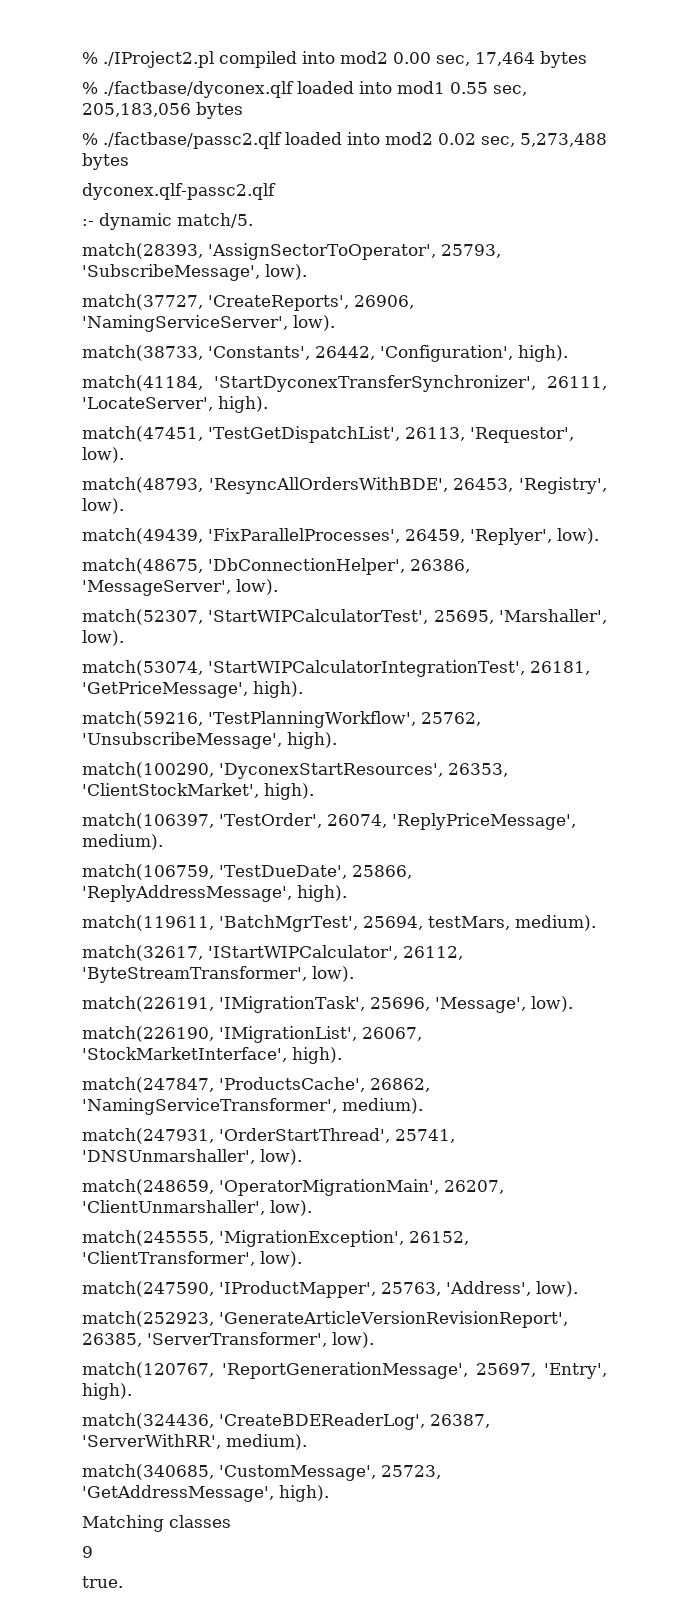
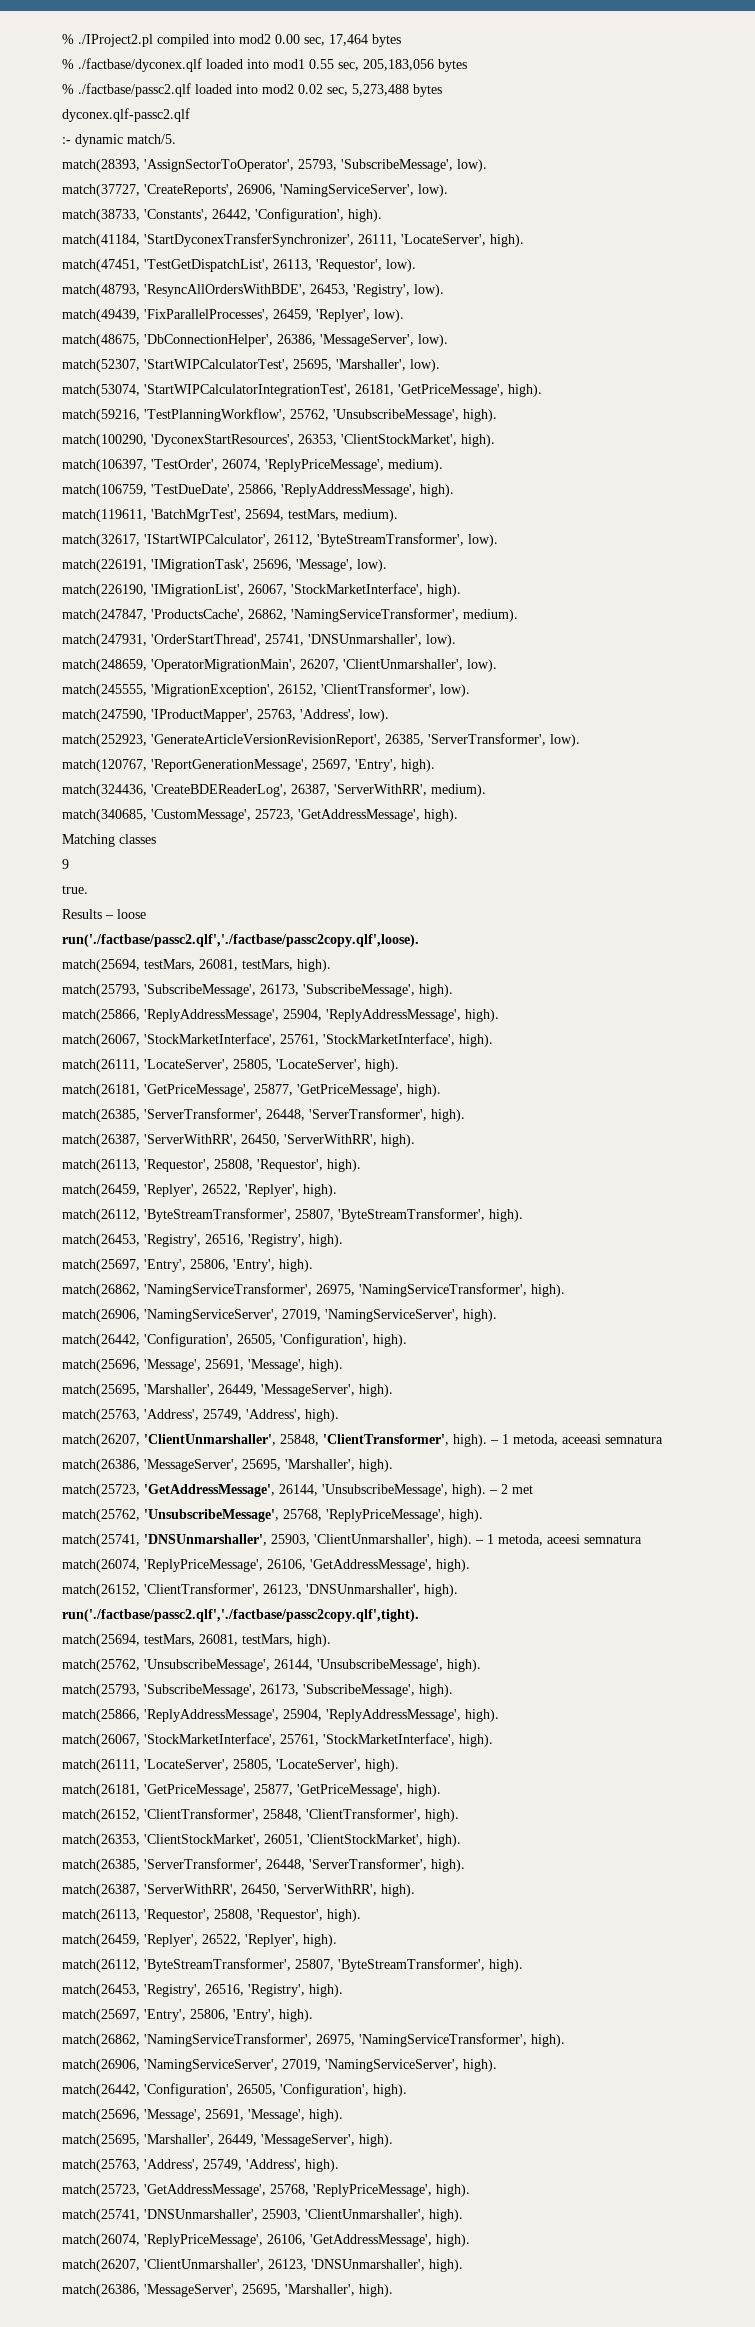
(123, 1582) none -> [62,909,146,919] [62,934,419,947] [62,959,331,972] [62,984,453,997] [62,1009,499,1022] [62,1033,493,1047] [62,1059,399,1072] [62,1084,441,1097] [62,1108,465,1122] [62,1134,415,1147] [62,1159,361,1172] [62,1184,337,1197] [62,1208,523,1222] [62,1234,343,1247] [62,1259,313,1272] [62,1283,565,1297] [62,1309,497,1322] [62,1333,407,1347] [62,1359,343,1372] [62,1384,393,1397] [62,1409,339,1422] [62,1434,663,1447] [62,1459,393,1472] [62,1484,533,1497] [62,1509,483,1522] [62,1534,642,1547] [62,1559,470,1572] [62,1583,458,1597] [62,1609,419,1622] [62,1634,331,1647] [62,1659,481,1672] [62,1684,453,1697] [62,1709,499,1722] [62,1733,493,1747] [62,1759,399,1772] [62,1784,441,1797] [62,1808,459,1822] [62,1834,461,1847] [62,1858,465,1872] [62,1884,415,1897] [62,1909,361,1922] [62,1934,337,1947] [62,1958,523,1972] [62,1984,343,1997] [62,2009,313,2022] [62,2033,565,2047] [62,2059,497,2072] [62,2083,407,2097] [62,2109,343,2122] [62,2134,393,2147] [62,2159,339,2172] [62,2184,470,2197] [62,2209,463,2222] [62,2234,470,2247] [62,2259,463,2272] [62,2284,393,2297] // Results – loose // run('./factbase/passc2.qlf','./factbase/passc2copy.qlf',loose). // match(25694, testMars, 26081, testMars, high). // match(25793, 'SubscribeMessage', 26173, 'SubscribeMessage', high). // match(25866, 'ReplyAddressMessage', 25904, 'ReplyAddressMessage', high). // match(26067, 'StockMarketInterface', 25761, 'StockMarketInterface', high). // match(26111, 'LocateServer', 25805, 'LocateServer', high). // match(26181, 'GetPriceMessage', 25877, 'GetPriceMessage', high). // match(26385, 'ServerTransformer', 26448, 'ServerTransformer', high). // match(26387, 'ServerWithRR', 26450, 'ServerWithRR', high). // match(26113, 'Requestor', 25808, 'Requestor', high). // match(26459, 'Replyer', 26522, 'Replyer', high). // match(26112, 'ByteStreamTransformer', 25807, 'ByteStreamTransformer', high). // match(26453, 'Registry', 26516, 'Registry', high). // match(25697, 'Entry', 25806, 'Entry', high). // match(26862, 'NamingServiceTransformer', 26975, 'NamingServiceTransformer', high). // match(26906, 'NamingServiceServer', 27019, 'NamingServiceServer', high). // match(26442, 'Configuration', 26505, 'Configuration', high). // match(25696, 'Message', 25691, 'Message', high). // match(25695, 'Marshaller', 26449, 'MessageServer', high). // match(25763, 'Address', 25749, 'Address', high). // match(26207, 'ClientUnmarshaller', 25848, 'ClientTransformer', high). – 1 metoda, aceeasi semnatura // match(26386, 'MessageServer', 25695, 'Marshaller', high). // match(25723, 'GetAddressMessage', 26144, 'UnsubscribeMessage', high). – 2 met // match(25762, 'UnsubscribeMessage', 25768, 'ReplyPriceMessage', high). // match(25741, 'DNSUnmarshaller', 25903, 'ClientUnmarshaller', high). – 1 metoda, aceesi semnatura // match(26074, 'ReplyPriceMessage', 26106, 'GetAddressMessage', high). // match(26152, 'ClientTransformer', 26123, 'DNSUnmarshaller', high). // run('./factbase/passc2.qlf','./factbase/passc2copy.qlf',tight). // match(25694, testMars, 26081, testMars, high). // match(25762, 'UnsubscribeMessage', 26144, 'UnsubscribeMessage', high). // match(25793, 'SubscribeMessage', 26173, 'SubscribeMessage', high). // match(25866, 'ReplyAddressMessage', 25904, 'ReplyAddressMessage', high). // match(26067, 'StockMarketInterface', 25761, 'StockMarketInterface', high). // match(26111, 'LocateServer', 25805, 'LocateServer', high). // match(26181, 'GetPriceMessage', 25877, 'GetPriceMessage', high). // match(26152, 'ClientTransformer', 25848, 'ClientTransformer', high). // match(26353, 'ClientStockMarket', 26051, 'ClientStockMarket', high). // match(26385, 'ServerTransformer', 26448, 'ServerTransformer', high). // match(26387, 'ServerWithRR', 26450, 'ServerWithRR', high). // match(26113, 'Requestor', 25808, 'Requestor', high). // match(26459, 'Replyer', 26522, 'Replyer', high). // match(26112, 'ByteStreamTransformer', 25807, 'ByteStreamTransformer', high). // match(26453, 'Registry', 26516, 'Registry', high). // match(25697, 'Entry', 25806, 'Entry', high). // match(26862, 'NamingServiceTransformer', 26975, 'NamingServiceTransformer', high). // match(26906, 'NamingServiceServer', 27019, 'NamingServiceServer', high). // match(26442, 'Configuration', 26505, 'Configuration', high). // match(25696, 'Message', 25691, 'Message', high). // match(25695, 'Marshaller', 26449, 'MessageServer', high). // match(25763, 'Address', 25749, 'Address', high). // match(25723, 'GetAddressMessage', 25768, 'ReplyPriceMessage', high). // match(25741, 'DNSUnmarshaller', 25903, 'ClientUnmarshaller', high). // match(26074, 'ReplyPriceMessage', 26106, 'GetAddressMessage', high). // match(26207, 'ClientUnmarshaller', 26123, 'DNSUnmarshaller', high). // match(26386, 'MessageServer', 25695, 'Marshaller', high).

